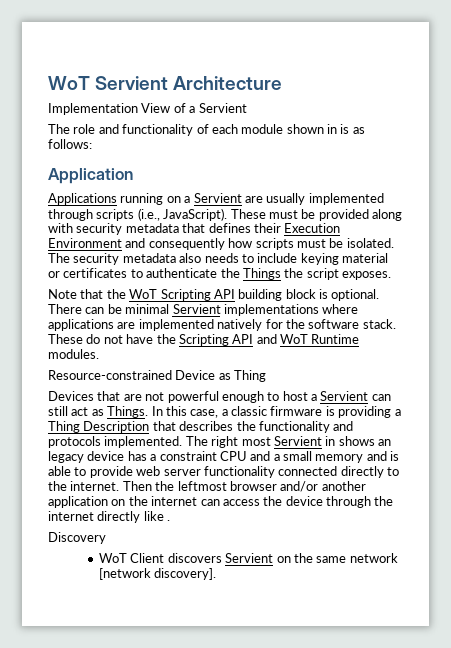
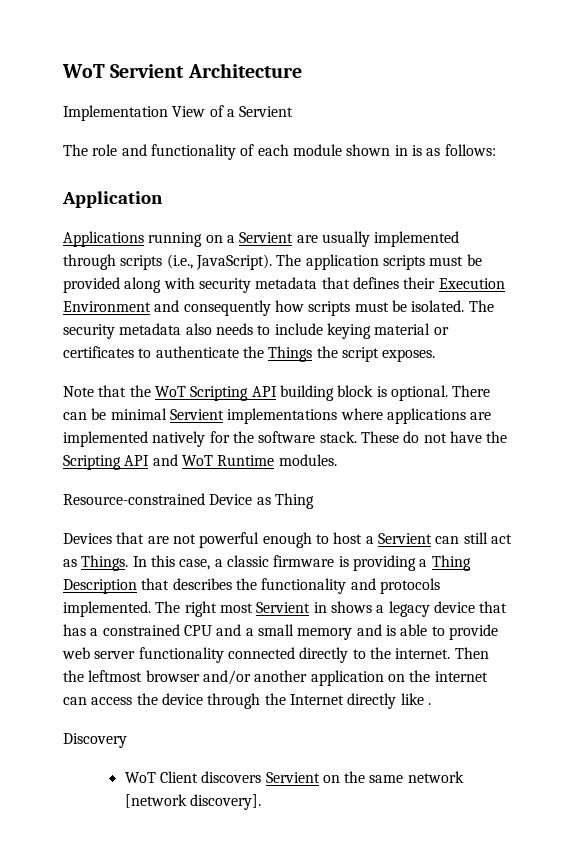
[230,209,266,219] These -> [276,254,425,270] The application scripts
[378,439,391,446] an -> [376,605,385,613] a
(125, 456) none -> [479,601,508,613] that
[159,451,217,461] constraint -> [102,624,180,636] constrained
[48,511,94,521] internet -> [289,694,344,705] Internet

